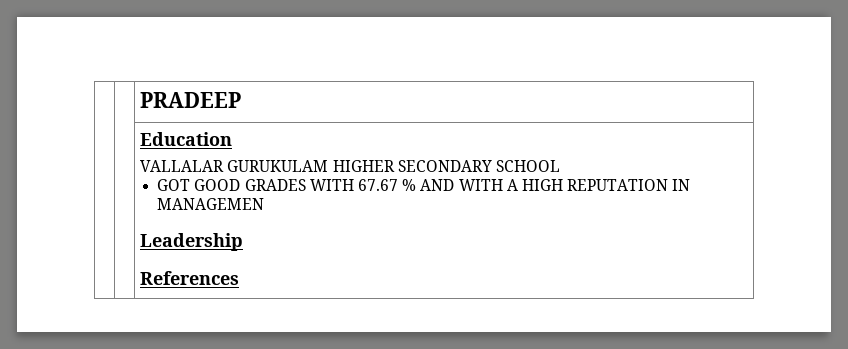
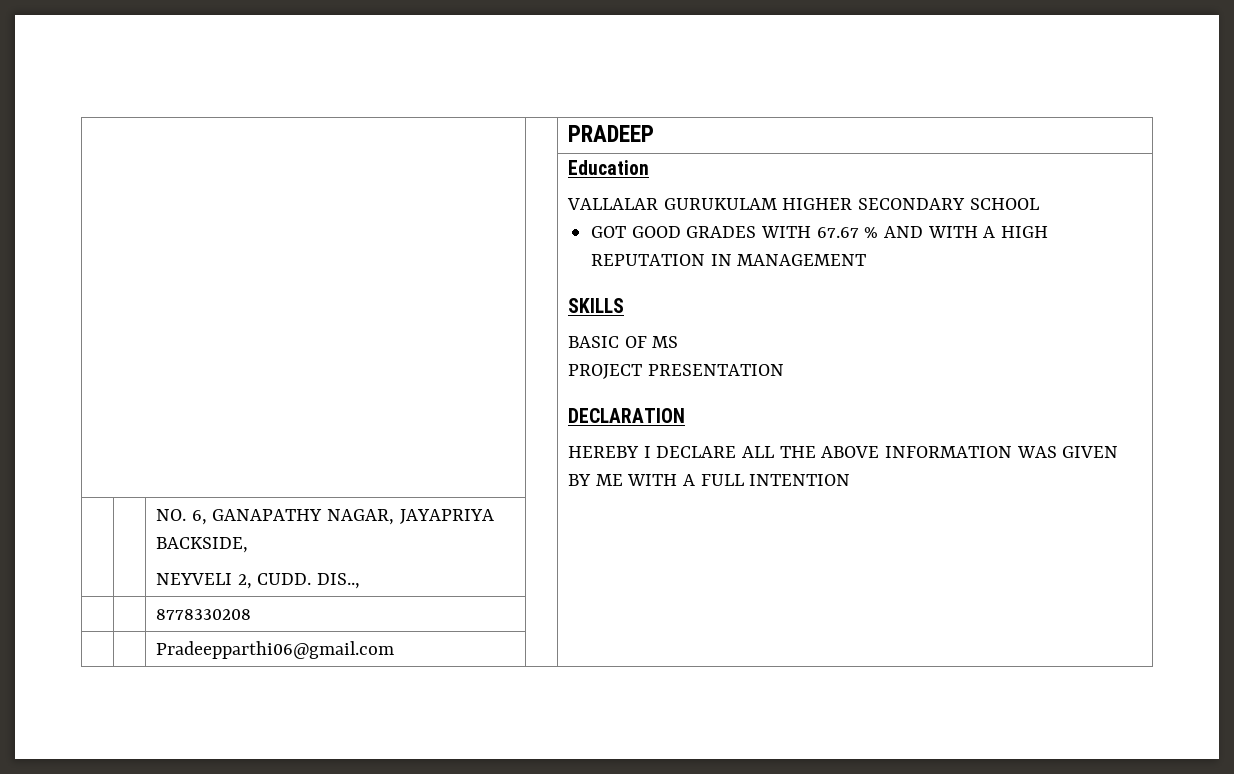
[157,198,265,210] [140,233,244,251] [140,271,240,285] MANAGEMEN // Leadership // References -> [737,254,867,266] [567,298,624,313] [567,336,679,348] [567,364,784,379] [567,408,685,423] [567,446,1119,458] [567,474,851,486] [155,509,494,525] [155,537,248,553] [155,573,360,589] [155,609,251,620] [155,641,394,659] MANAGEMENT // SKILLS // BASIC OF MS // PROJECT PRESENTATION // DECLARATION // HEREBY I DECLARE ALL THE ABOVE INFORMATION WAS GIVEN BY ME WITH A FULL INTENTION // | | NO. 6, GANAPATHY NAGAR, JAYAPRIYA BACKSIDE, // NEYVELI 2, CUDD. DIS.., | | // | | 8778330208 | | // | | Pradeepparthi06@gmail.com | |

